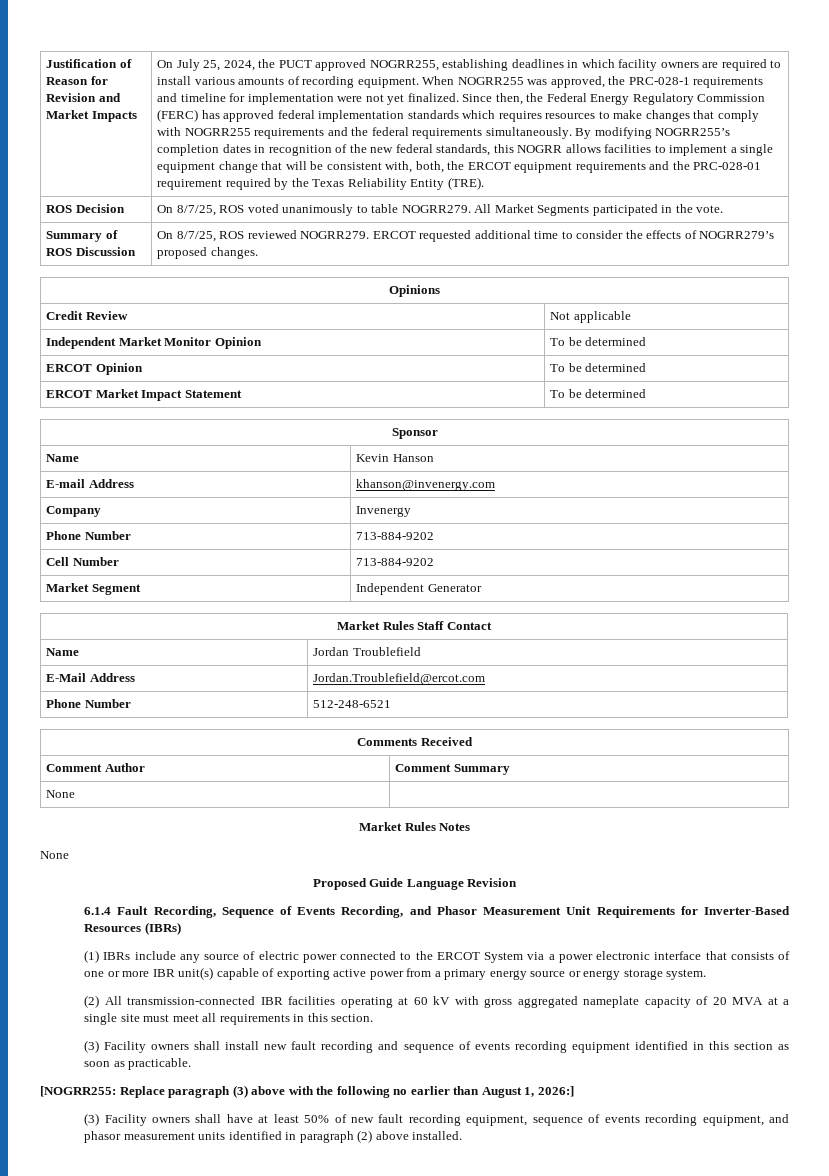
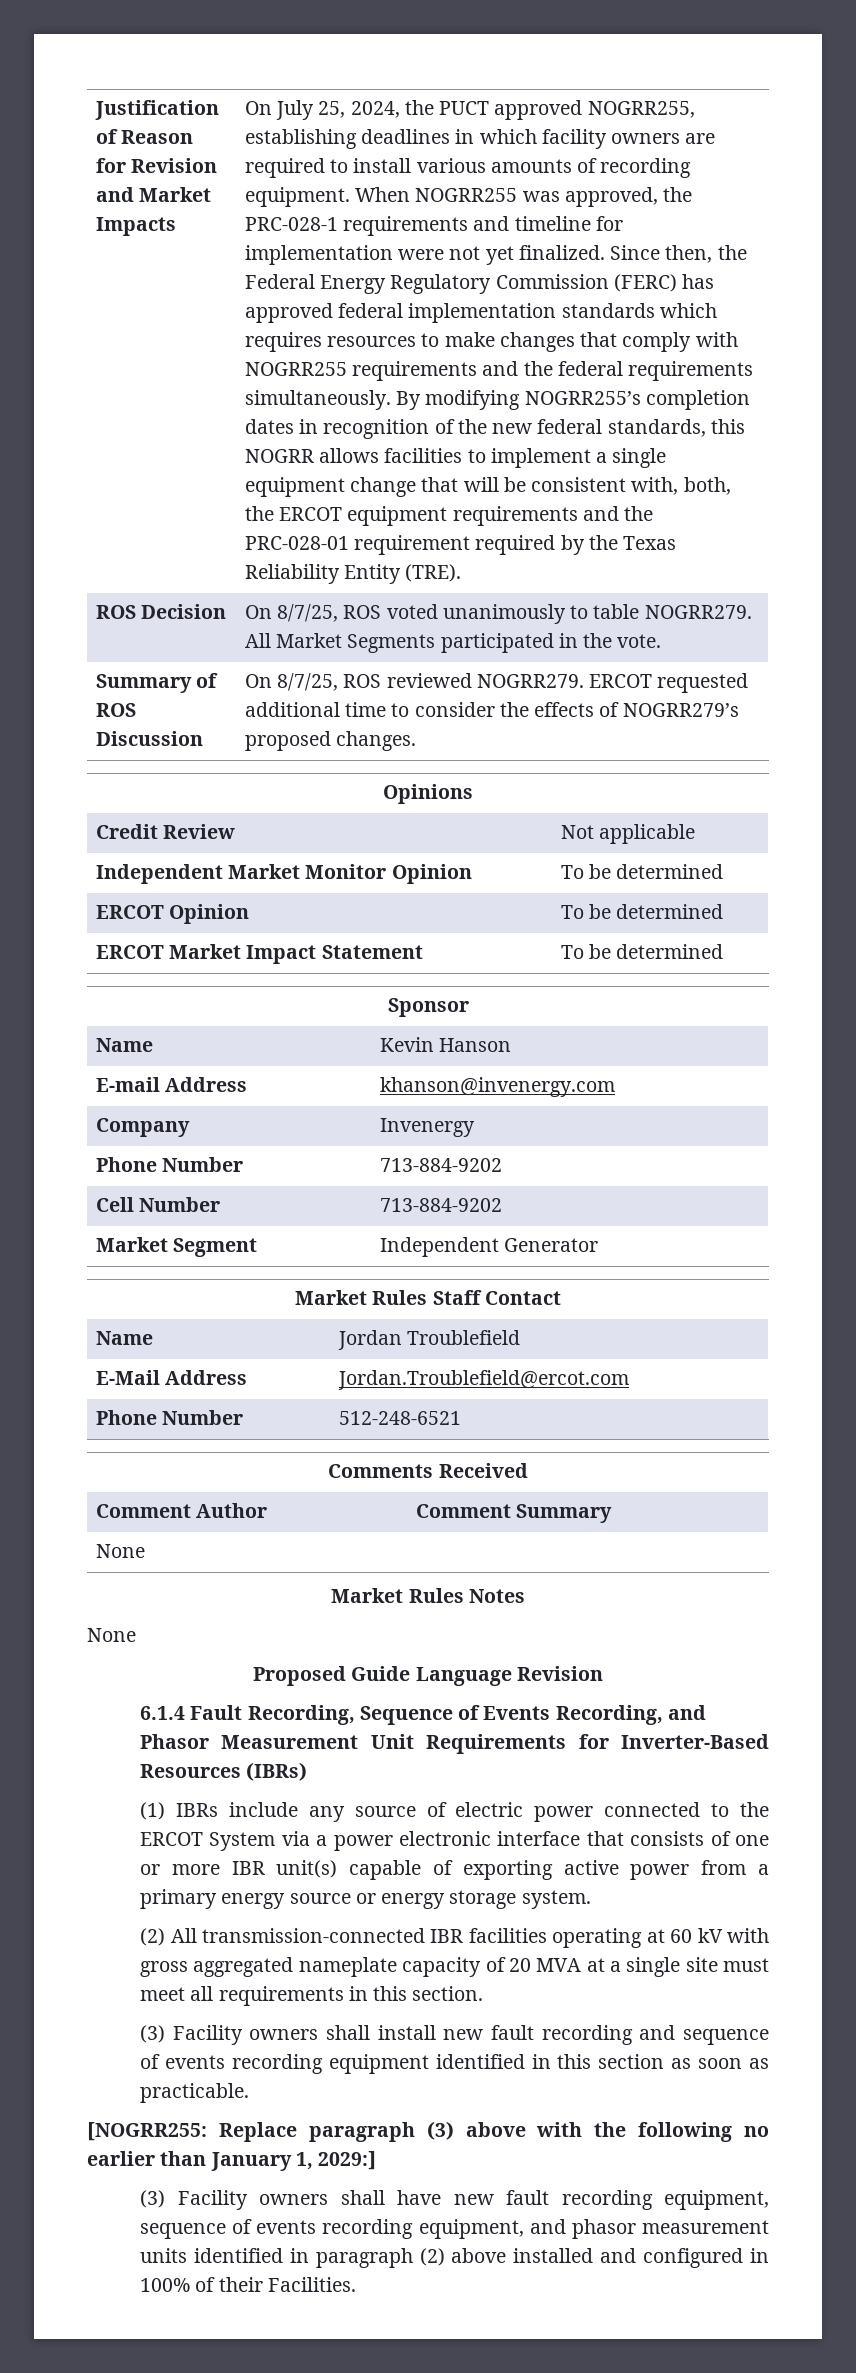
[481,1086,574,1098] August 1, 2026:] -> [210,2151,377,2171] January 1, 2029:]
[258,1114,347,1123] at least 50% of -> (442, 2197) none
[412,1131,463,1140] installed. -> [513,2248,770,2268] [140,2277,356,2292] installed and configured in 100% of their Facilities.

